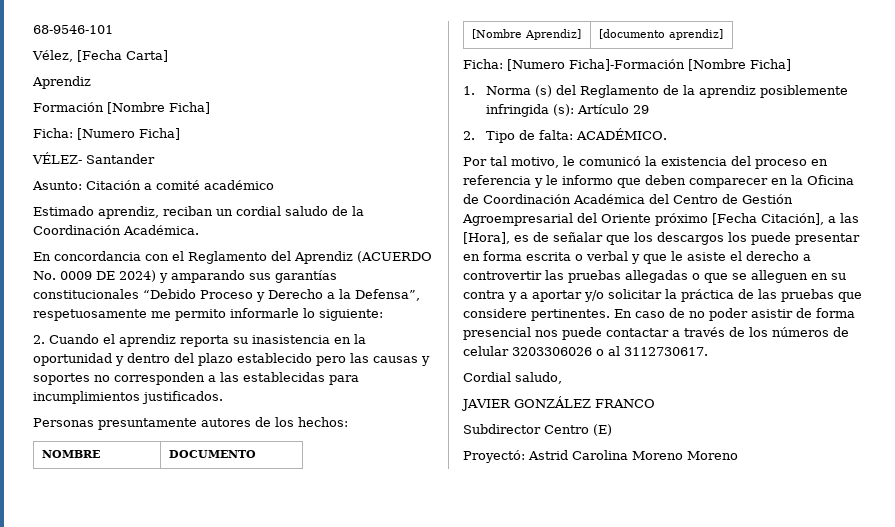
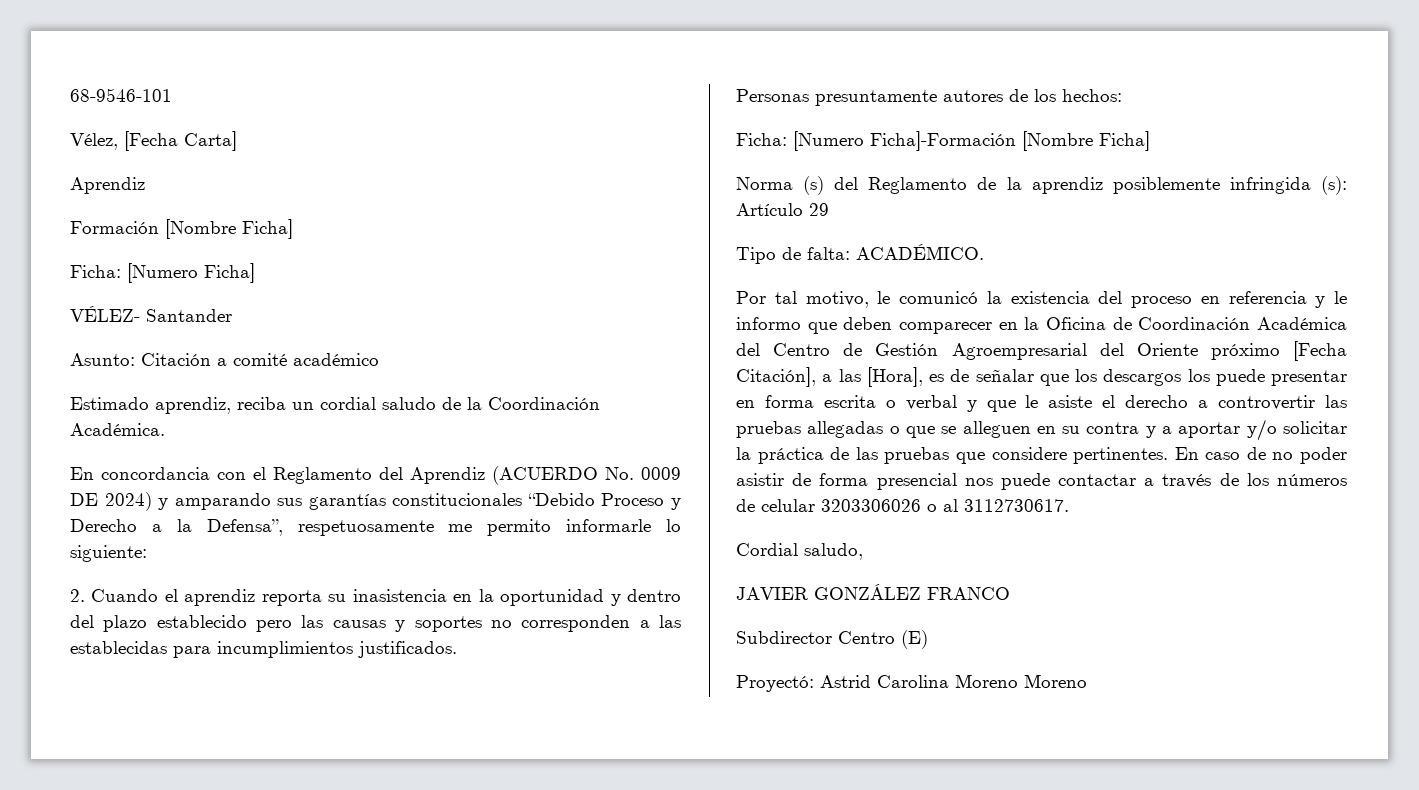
[163,206,213,216] reciban -> [237,397,286,410] reciba
[41,450,100,458] [168,450,256,458] [471,29,581,40] [598,29,723,40] // NOMBRE | DOCUMENTO // [Nombre Aprendiz] | [documento aprendiz] -> (1122, 95) none
[463,86,475,95] 1. -> (1150, 141) none
[463,131,475,140] 2. -> (829, 209) none

